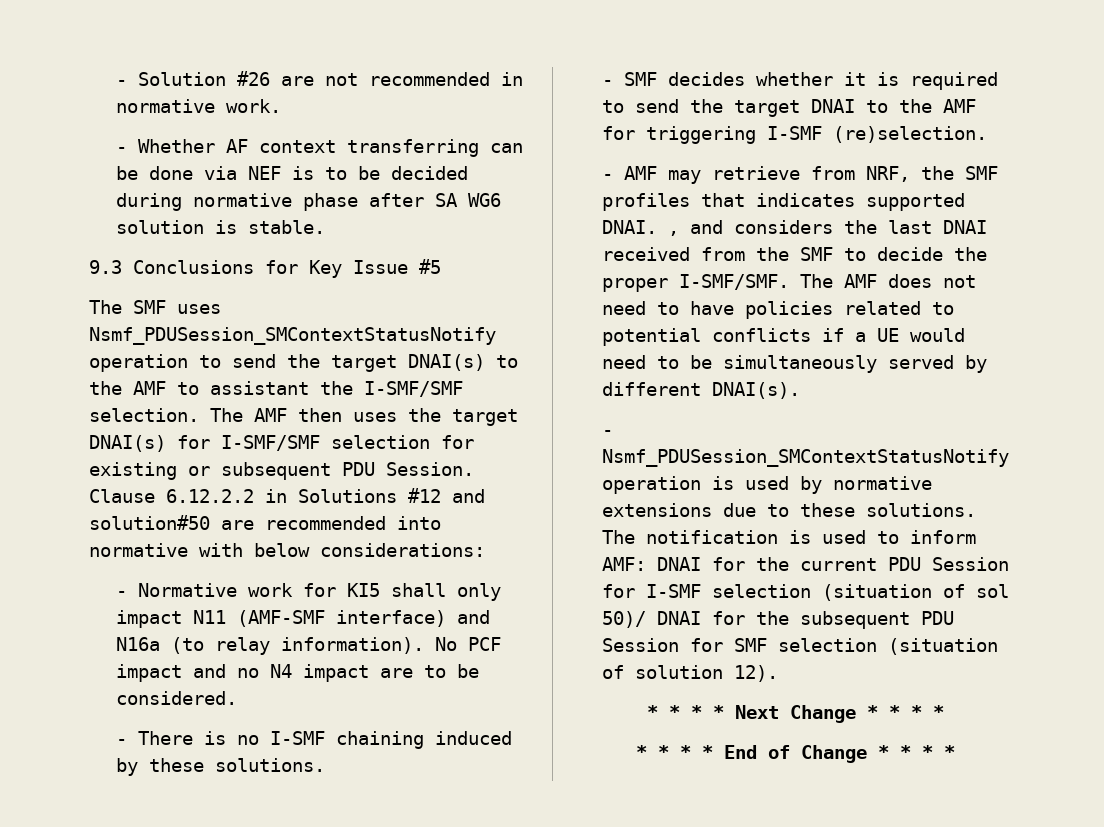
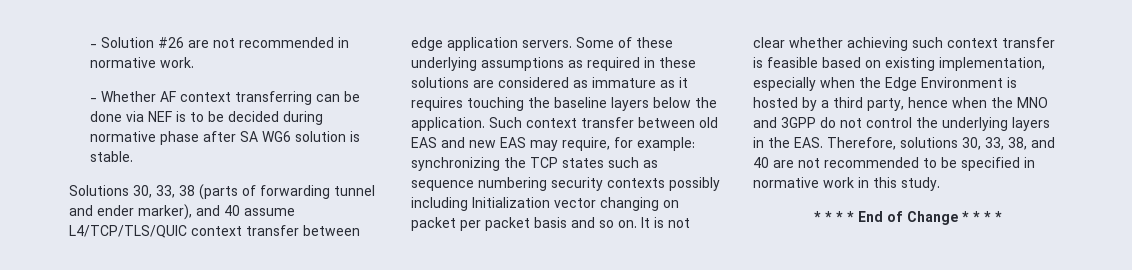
[89,259,441,278] [89,300,221,314] [89,327,496,345] [89,354,518,372] [89,381,463,397] [89,408,518,426] [89,435,474,452] [89,462,474,480] [89,488,485,503] [89,515,441,530] [89,543,485,557] [116,583,502,601] [116,610,491,628] [116,637,502,655] [116,664,480,682] [116,691,238,705] [116,731,513,749] [116,758,326,776] [602,72,999,90] [602,99,977,117] [602,126,988,144] [602,166,999,184] [602,193,966,211] [602,220,988,236] [602,247,988,261] [602,274,977,292] [602,301,955,319] [602,328,966,346] [602,355,988,373] [602,382,801,399] [602,430,614,436] [602,449,1010,467] [602,476,933,494] [602,503,977,517] [602,530,977,544] [602,557,1010,571] [602,584,1010,601] [602,611,955,629] [602,638,999,655] [602,665,779,682] [646,705,944,723] 9.3 Conclusions for Key Issue #5 // The SMF uses Nsmf_PDUSession_SMContextStatusNotify operation to send the target DNAI(s) to the AMF to assistant the I-SMF/SMF selection. The AMF then uses the target DNAI(s) for I-SMF/SMF selection for existing or subsequent PDU Session. Clause 6.12.2.2 in Solutions #12 and solution#50 are recommended into normative with below considerations: // - Normative work for KI5 shall only impact N11 (AMF-SMF interface) and N16a (to relay information). No PCF impact and no N4 impact are to be considered. // - There is no I-SMF chaining induced by these solutions. // - SMF decides whether it is required to send the target DNAI to the AMF for triggering I-SMF (re)selection. // - AMF may retrieve from NRF, the SMF profiles that indicates supported DNAI. , and considers the last DNAI received from the SMF to decide the proper I-SMF/SMF. The AMF does not need to have policies related to potential conflicts if a UE would need to be simultaneously served by different DNAI(s). // - Nsmf_PDUSession_SMContextStatusNotify operation is used by normative extensions due to these solutions. The notification is used to inform AMF: DNAI for the current PDU Session for I-SMF selection (situation of sol 50)/ DNAI for the subsequent PDU Session for SMF selection (situation of solution 12). // * * * * Next Change * * * * -> [69,184,375,200] [69,204,295,220] [69,225,360,238] [411,37,673,51] [411,57,696,71] [411,77,688,88] [411,97,717,111] [411,117,718,131] [411,137,695,151] [411,157,658,171] [411,177,720,191] [411,197,679,211] [411,217,690,231] [753,37,1055,51] [753,57,1045,71] [753,77,1017,91] [753,97,1048,111] [753,117,1050,131] [753,137,1055,150] [753,157,1035,171] [753,177,940,191] Solutions 30, 33, 38 (parts of forwarding tunnel and ender marker), and 40 assume L4/TCP/TLS/QUIC context transfer between edge application servers. Some of these underlying assumptions as required in these solutions are considered as immature as it requires touching the baseline layers below the application. Such context transfer between old EAS and new EAS may require, for example: synchronizing the TCP states such as sequence numbering security contexts possibly including Initialization vector changing on packet per packet basis and so on. It is not clear whether achieving such context transfer is feasible based on existing implementation, especially when the Edge Environment is hosted by a third party, hence when the MNO and 3GPP do not control the underlying layers in the EAS. Therefore, solutions 30, 33, 38, and 40 are not recommended to be specified in normative work in this study.

